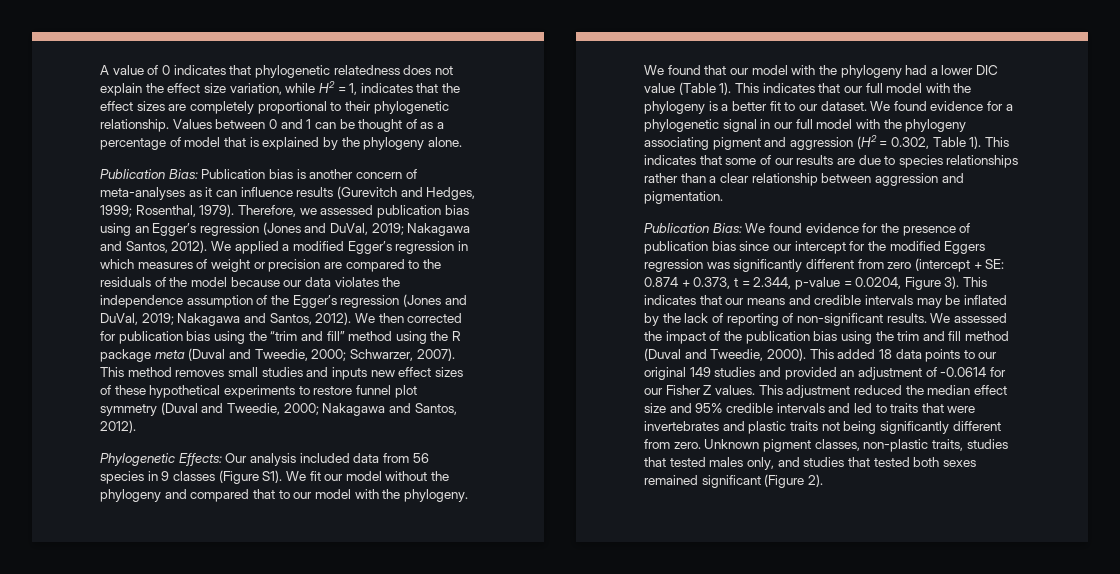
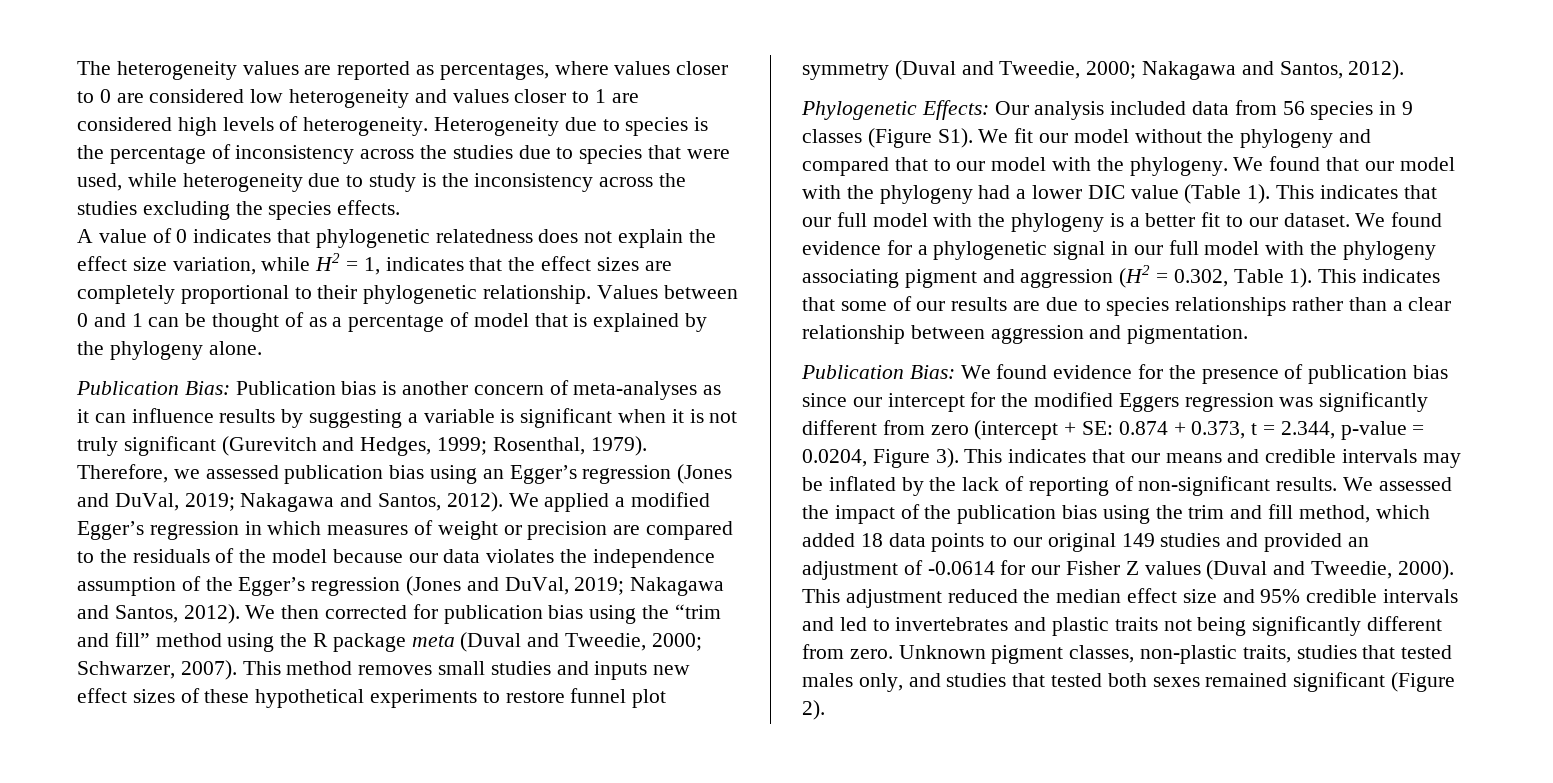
(100, 70) none -> [77,61,729,80] [77,89,639,108] [77,116,709,136] [77,144,730,164] [77,173,687,192] [77,200,401,220] The heterogeneity values are reported as percentages, where values closer to 0 are considered low heterogeneity and values closer to 1 are considered high levels of heterogeneity. Heterogeneity due to species is the percentage of inconsistency across the studies due to species that were used, while heterogeneity due to study is the inconsistency across the studies excluding the species effects. //
(334, 192) none -> [281,408,738,428] [77,436,216,456] by suggesting a variable is significant when it is not truly significant
[965,331,1010,341] [644,348,834,361] method (Duval and Tweedie, 2000). This -> [1298,505,1430,523] method, which
[714,385,755,395] values. -> [1144,560,1454,580] values (Duval and Tweedie, 2000).
[890,403,976,413] traits that were -> (890, 625) none

